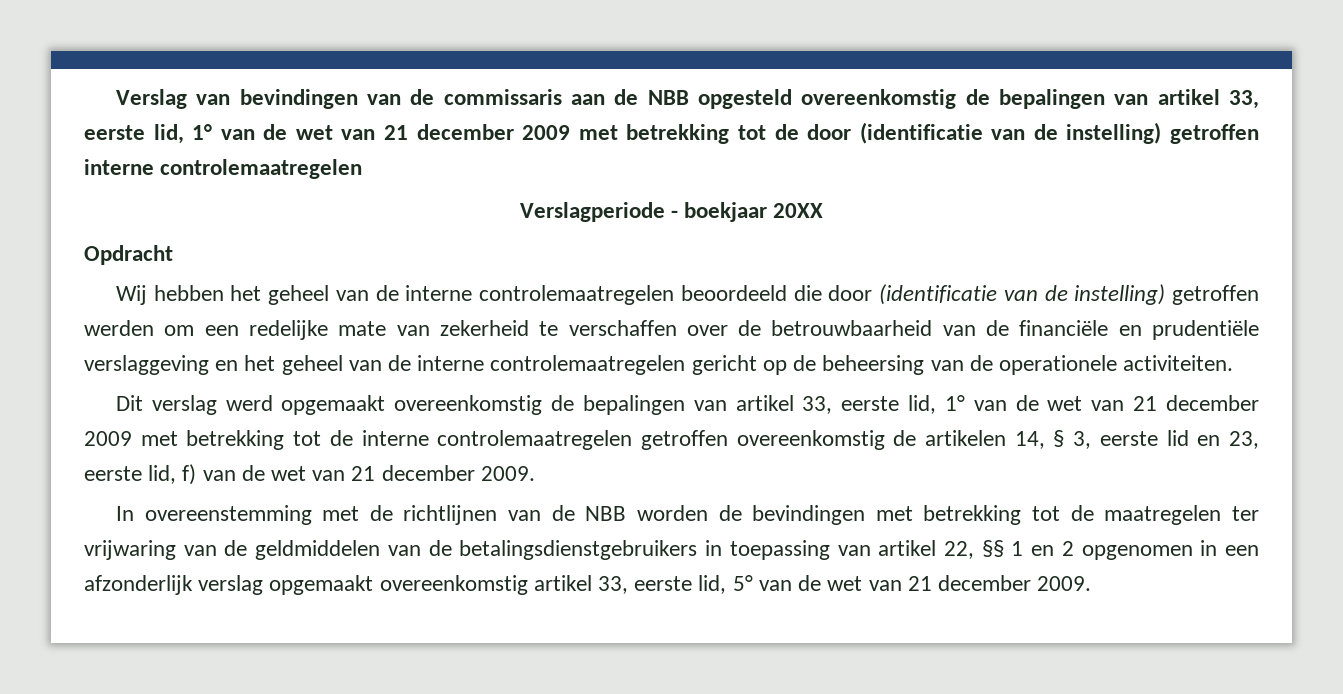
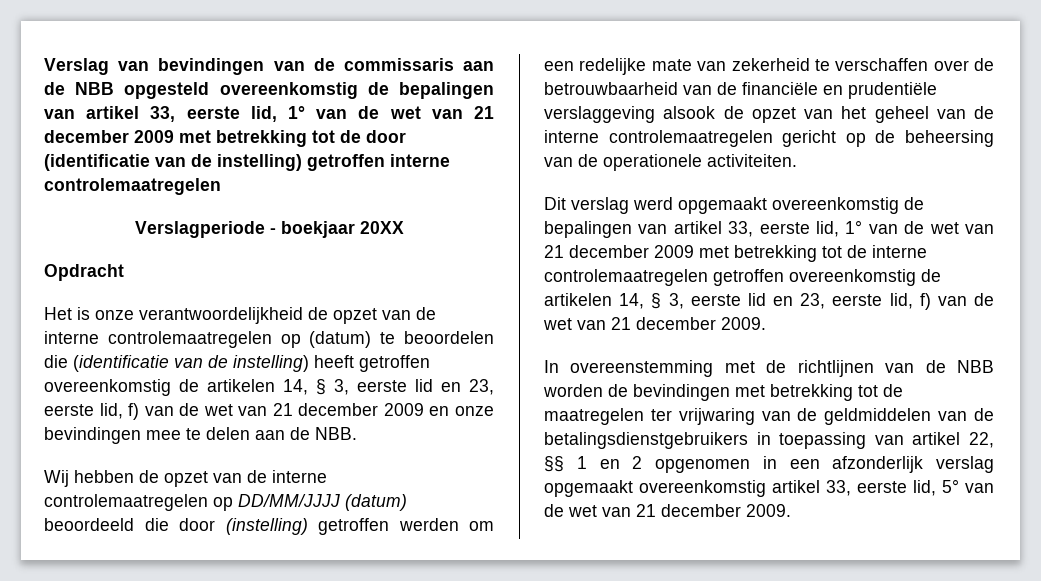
[115,284,1166,305] Wij hebben het geheel van de interne controlemaatregelen beoordeeld die door (identificatie van de instelling) -> [44,307,436,324] [44,331,495,348] [44,355,430,372] [44,379,494,396] [44,403,494,420] [44,427,357,444] [44,470,327,487] [44,494,407,511] [44,518,308,535] Het is onze verantwoordelijkheid de opzet van de interne controlemaatregelen op (datum) te beoordelen die (identificatie van de instelling) heeft getroffen overeenkomstig de artikelen 14, § 3, eerste lid en 23, eerste lid, f) van de wet van 21 december 2009 en onze bevindingen mee te delen aan de NBB. // Wij hebben de opzet van de interne controlemaatregelen op DD/MM/JJJJ (datum) beoordeeld die door (instelling)
[215,360,239,371] en -> [663,106,833,123] alsook de opzet van

